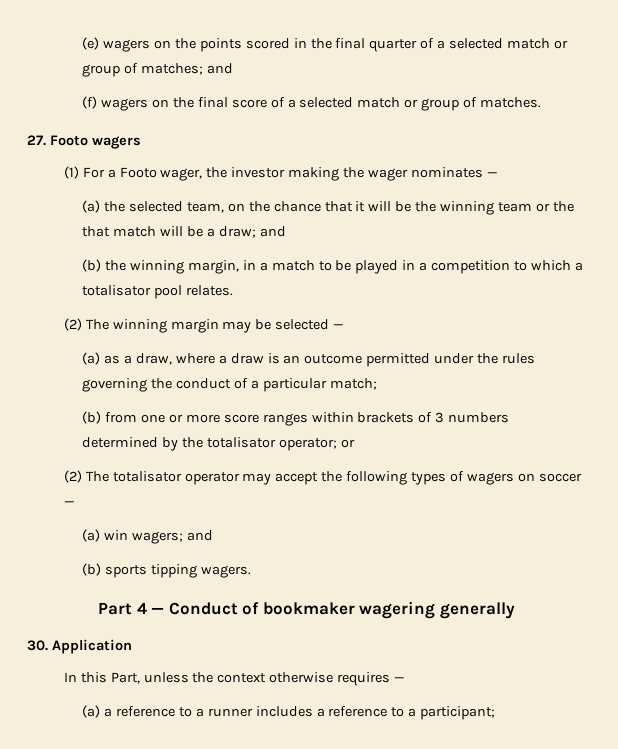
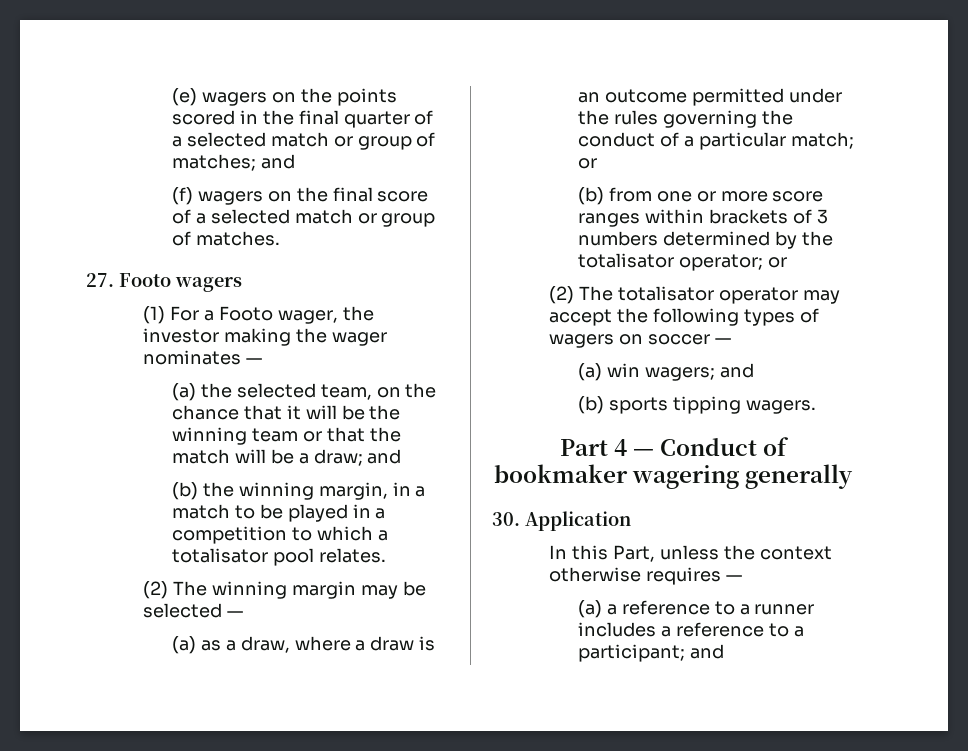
[552,201,574,212] [82,226,111,237] the that -> [326,427,401,442] that the
(377, 384) none -> [578,158,598,169] or
(496, 713) none -> [689,644,724,659] and

